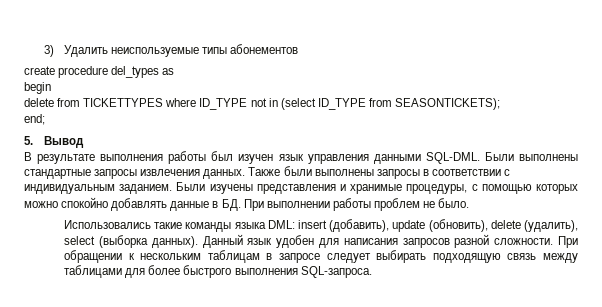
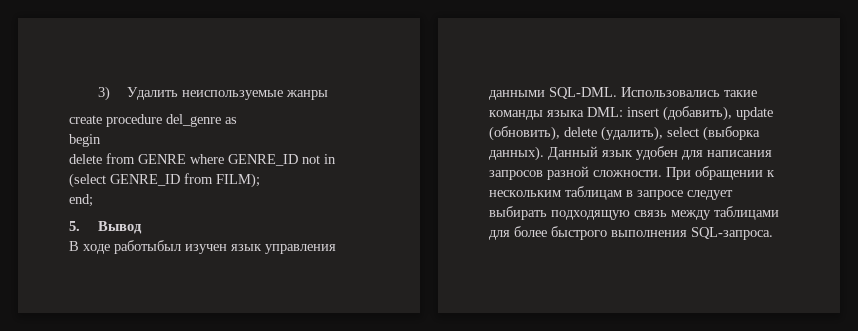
[202,44,299,54] типы абонементов -> [285,90,328,100] жанры
[111,66,160,78] del_types -> [166,114,221,127] del_genre
[83,98,501,110] TICKETTYPES where ID_TYPE not in (select ID_TYPE from SEASONTICKETS); -> [138,154,336,166] [69,173,260,188] GENRE where GENRE_ID not in (select GENRE_ID from FILM);
[37,151,234,164] результате выполнения работы был -> [83,240,181,254] ходе работыбыл
[484,152,578,161] [24,166,511,179] [24,182,578,194] [24,197,470,211] Были выполнены стандартные запросы извлечения данных. Также были выполнены запросы в соответствии с индивидуальным заданием. Были изучены представления и хранимые процедуры, с помощью которых можно спокойно добавлять данные в БД. При выполнении работы проблем не было. // -> (617, 93) none

